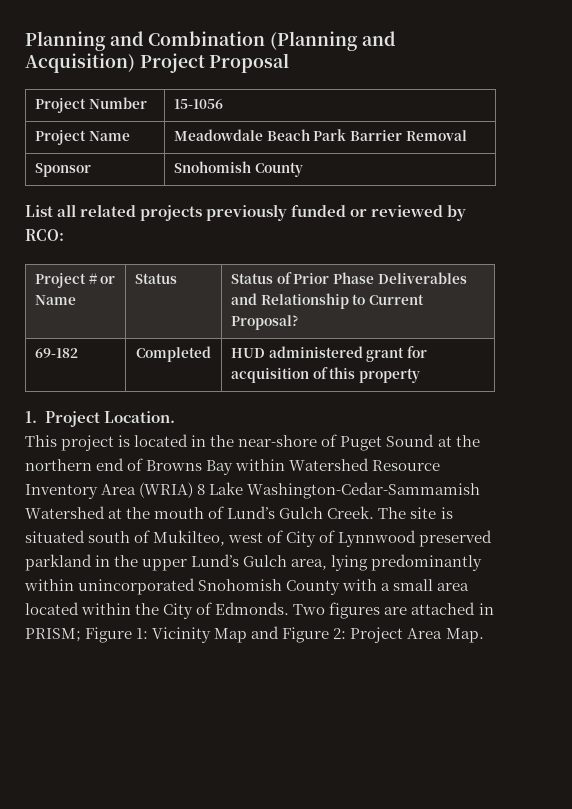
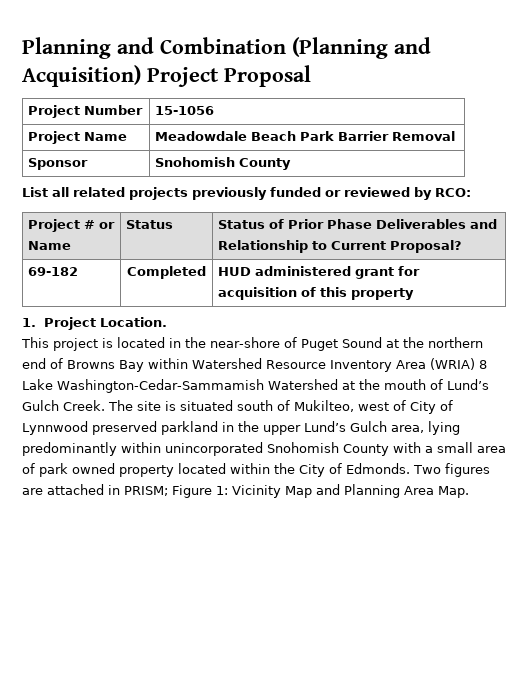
(470, 587) none -> [22,463,174,477] of park owned property
[282,627,404,643] Figure 2: Project -> [344,484,400,498] Planning

